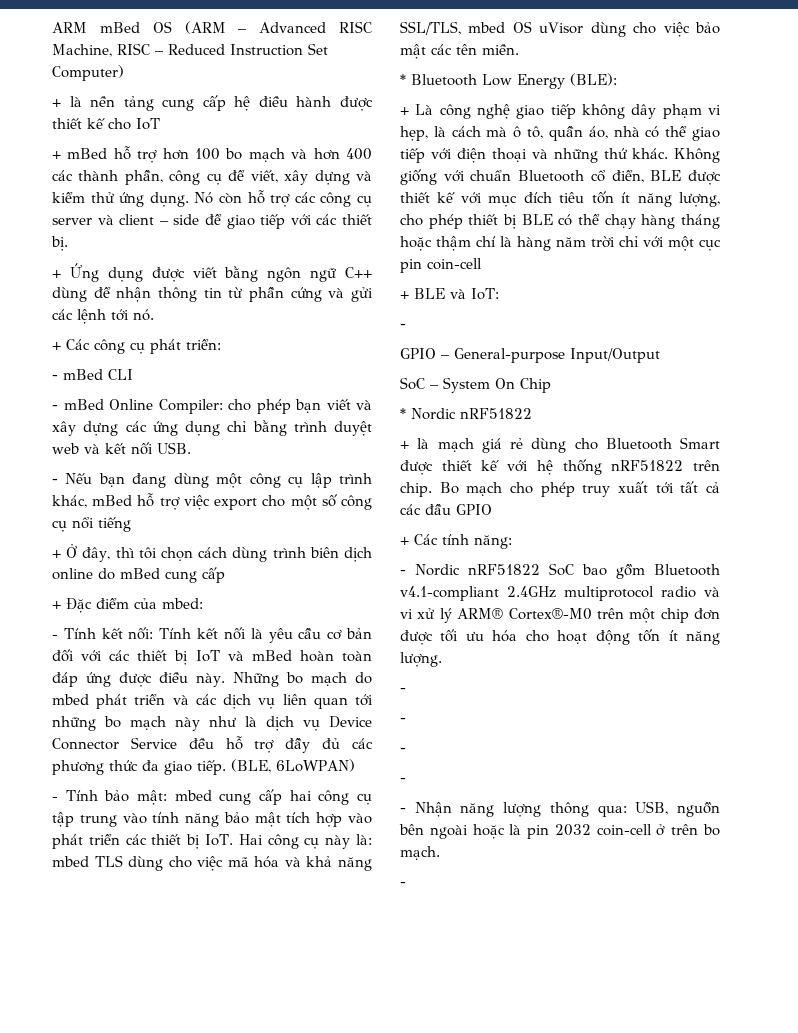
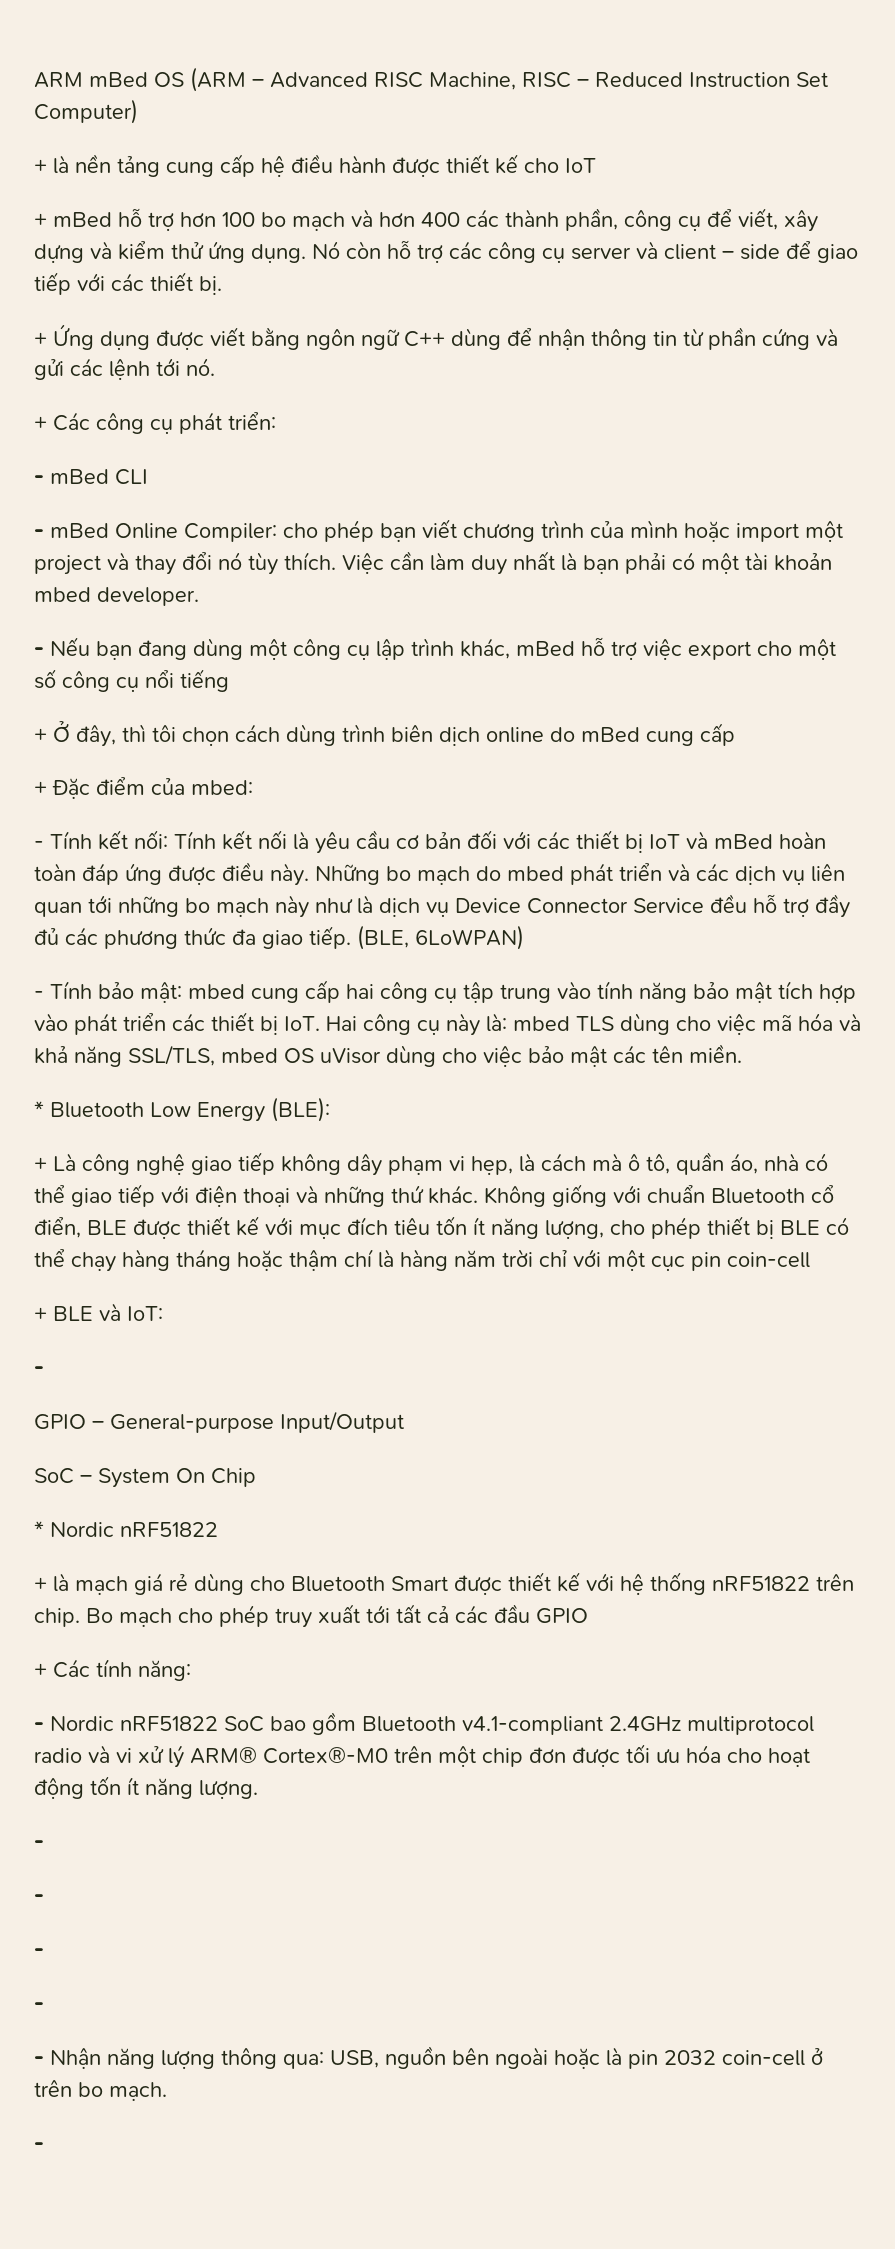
[356,400,372,410] [52,420,372,436] [52,442,191,455] và xây dựng các ứng dụng chỉ bằng trình duyệt web và kết nối USB. -> [463,520,843,542] [34,551,832,575] [34,587,199,606] chương trình của mình hoặc import một project và thay đổi nó tùy thích. Việc cần làm duy nhất là bạn phải có một tài khoản mbed developer.

